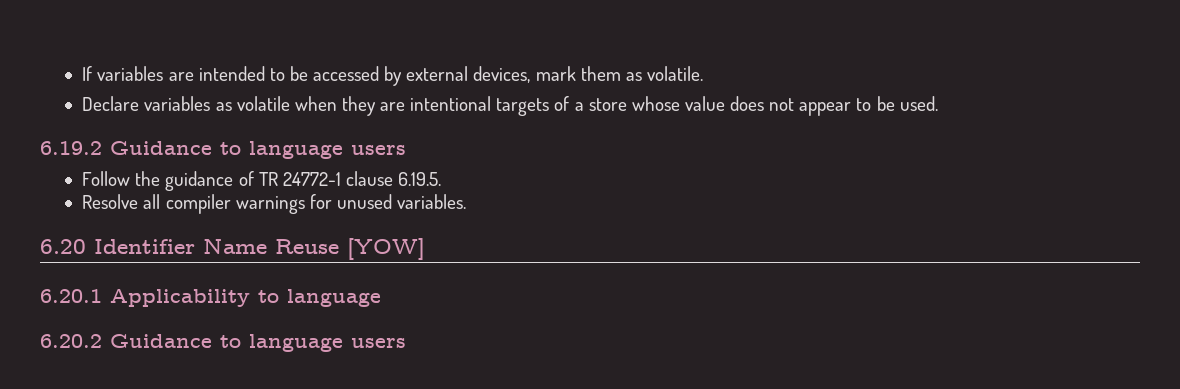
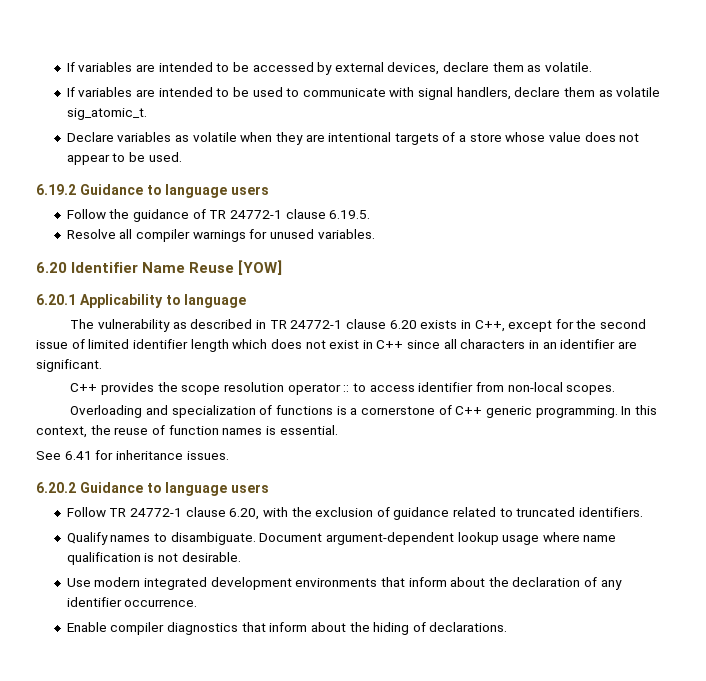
[535,66,576,81] mark -> [443,62,490,72] declare
(703, 73) none -> [66,87,661,100] [66,108,147,120] // If variables are intended to be used to communicate with signal handlers, declare them as volatile sig_atomic_t.
(381, 298) none -> [70,319,647,332] [36,339,637,352] [36,359,102,372] [70,382,616,395] [70,405,657,418] [36,425,338,438] [36,450,229,460] // The vulnerability as described in TR 24772-1 clause 6.20 exists in C++, except for the second issue of limited identifier length which does not exist in C++ since all characters in an identifier are significant. // C++ provides the scope resolution operator :: to access identifier from non-local scopes. // Overloading and specialization of functions is a cornerstone of C++ generic programming. In this context, the reuse of function names is essential. // See 6.41 for inheritance issues.
(406, 343) none -> [66,507,644,520] [66,532,617,545] [66,552,241,565] [66,577,622,590] [66,597,198,607] [66,622,508,635] // Follow TR 24772-1 clause 6.20, with the exclusion of guidance related to truncated identifiers. // Qualify names to disambiguate. Document argument-dependent lookup usage where name qualification is not desirable. // Use modern integrated development environments that inform about the declaration of any identifier occurrence. // Enable compiler diagnostics that inform about the hiding of declarations.

